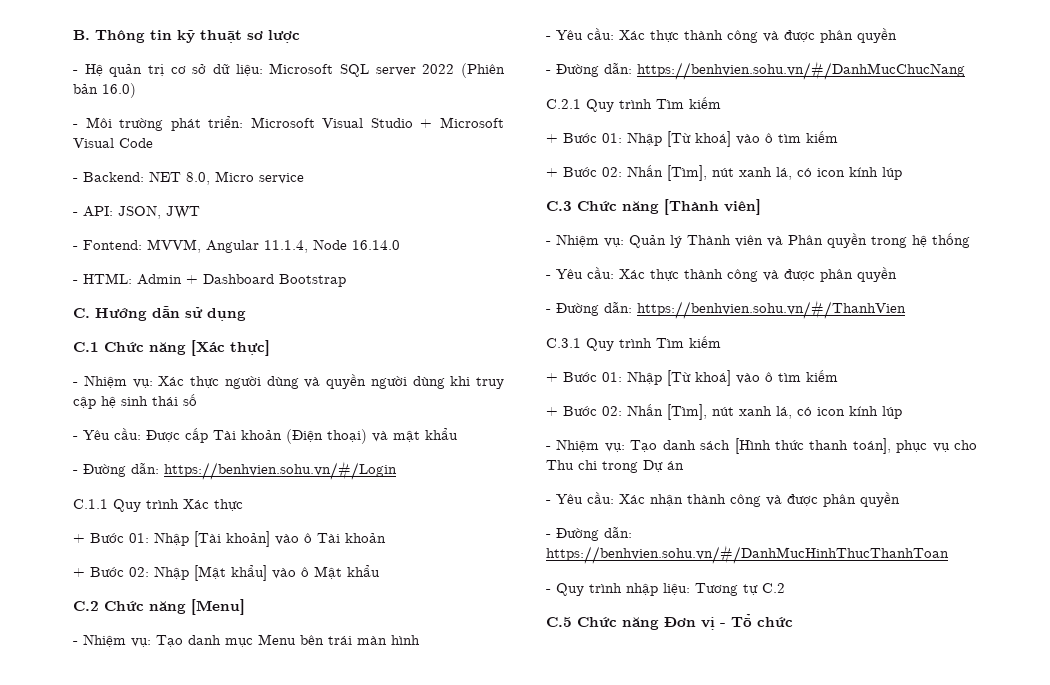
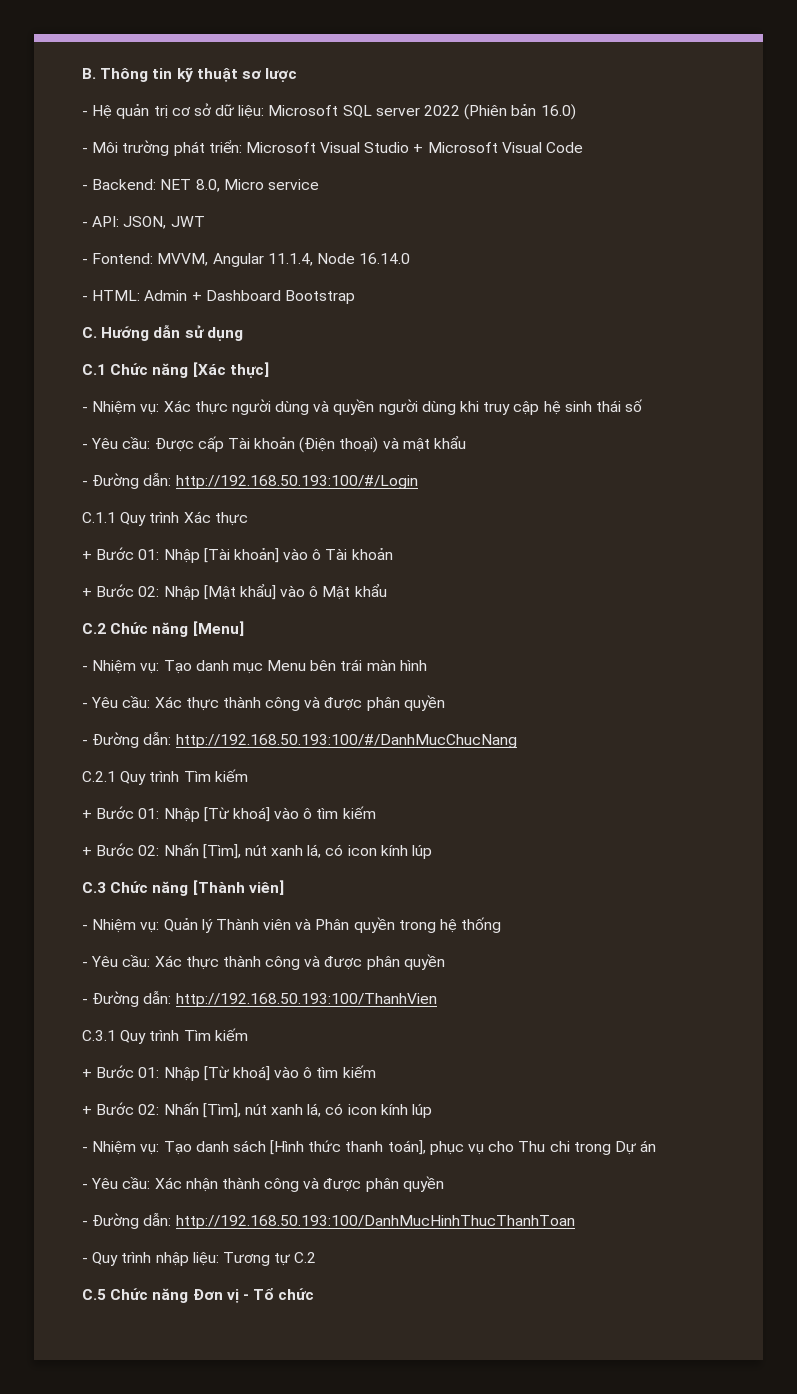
[164,461,397,480] https://benhvien.sohu.vn/#/Login -> [175,475,418,489] http://192.168.50.193:100/#/Login
[637,61,965,80] https://benhvien.sohu.vn/#/DanhMucChucNang -> [175,734,517,748] http://192.168.50.193:100/#/DanhMucChucNang
[637,300,906,319] https://benhvien.sohu.vn/#/ThanhVien -> [175,993,437,1007] http://192.168.50.193:100/ThanhVien
[546,545,949,564] https://benhvien.sohu.vn/#/DanhMucHinhThucThanhToan -> [175,1215,575,1229] http://192.168.50.193:100/DanhMucHinhThucThanhToan

